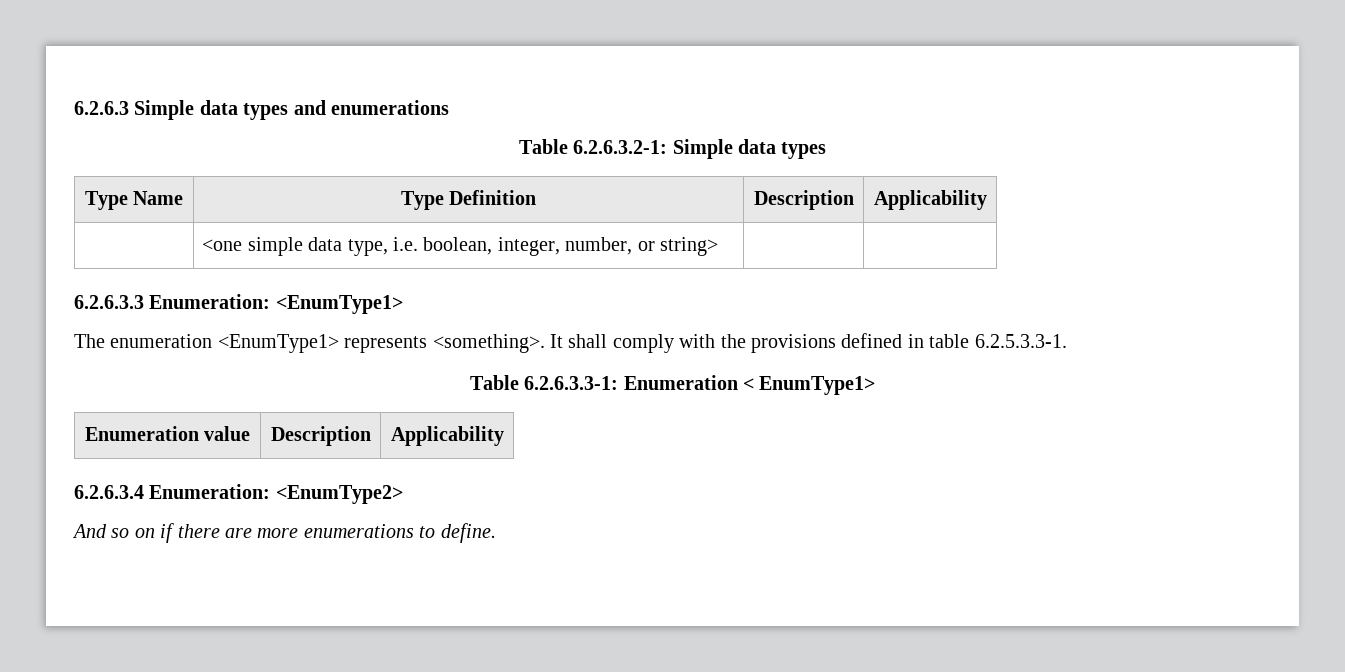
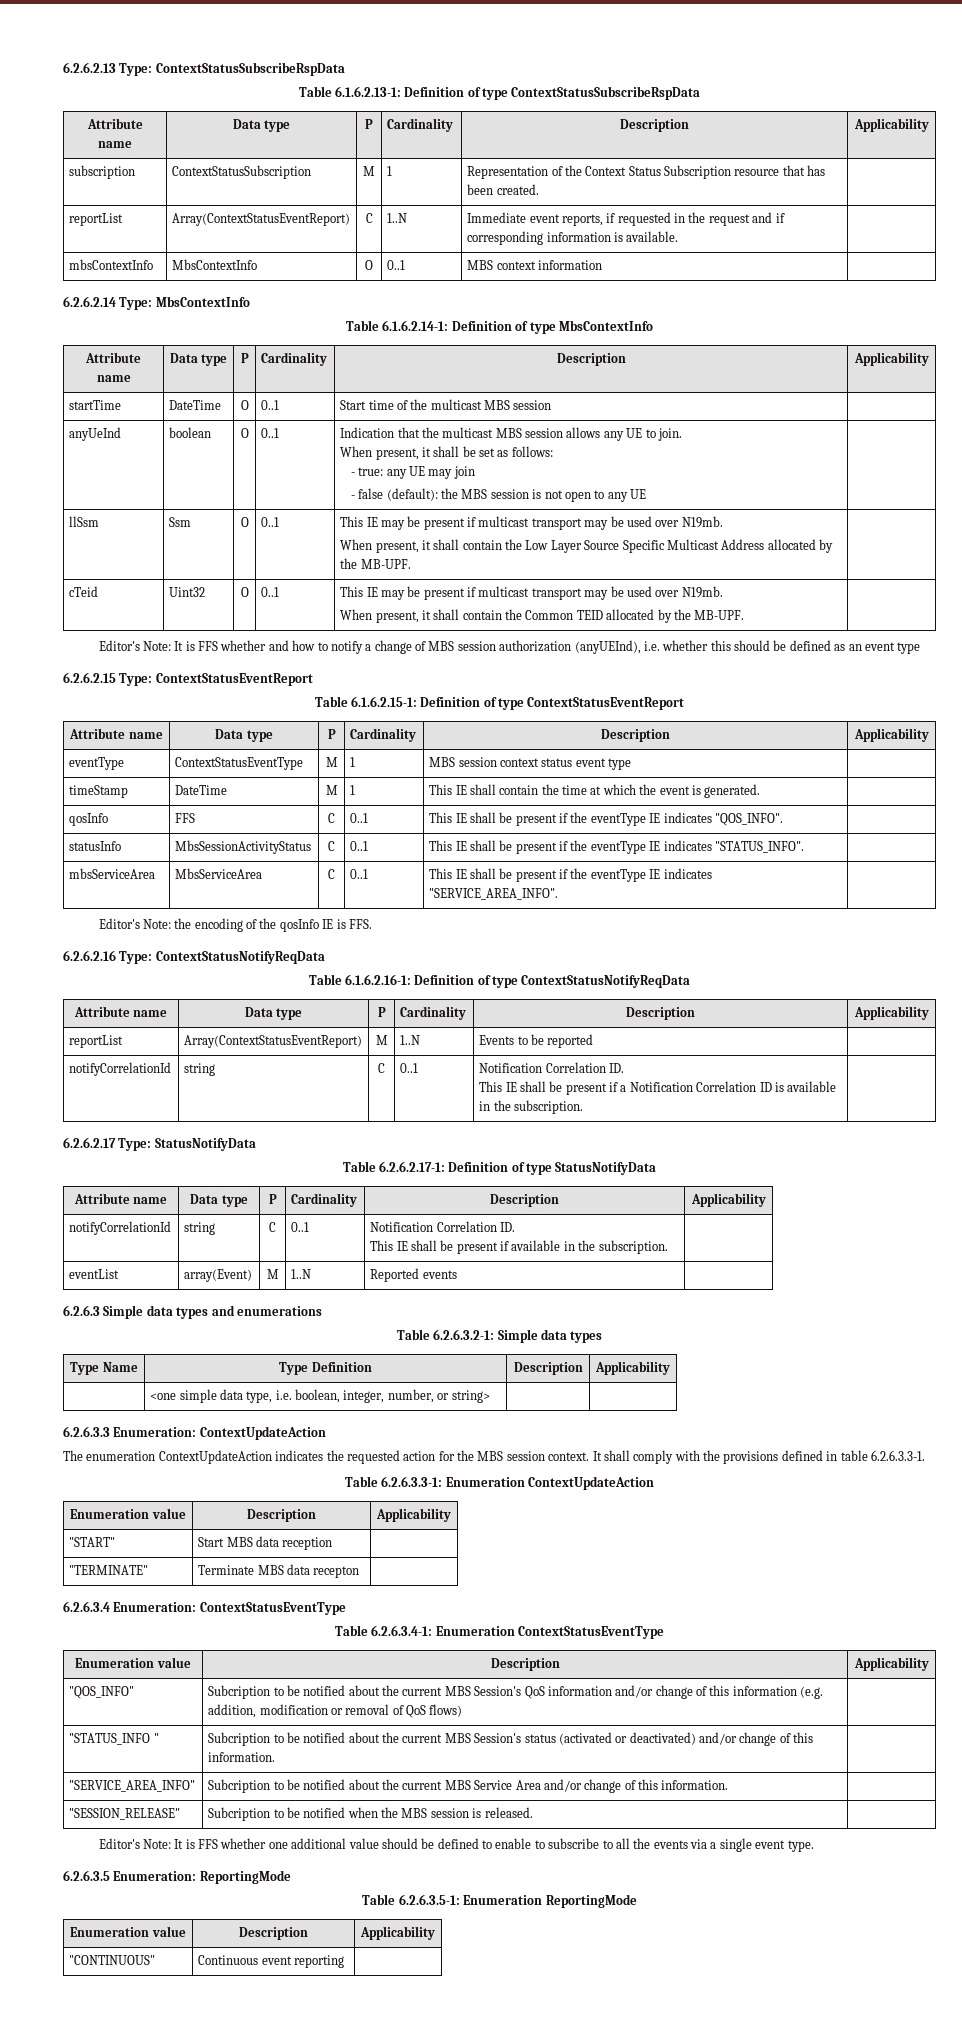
(74, 108) none -> [63,62,345,76] [298,86,701,100] [86,118,143,129] [98,141,132,148] [232,119,291,132] [365,119,373,129] [387,118,454,132] [620,119,689,132] [853,118,929,132] [69,165,136,179] [172,165,312,179] [363,166,375,176] [387,166,393,176] [467,165,826,179] [467,184,539,195] [69,213,124,226] [172,213,351,226] [365,213,373,223] [387,213,408,223] [467,212,785,226] [467,231,679,245] [69,259,154,270] [172,259,258,270] [365,260,373,270] [387,260,406,270] [467,260,602,270] [63,296,250,310] [346,320,653,334] [85,352,141,363] [96,375,131,382] [169,353,228,366] [240,353,249,363] [261,352,328,366] [556,353,626,366] [853,352,929,366] [69,400,122,410] [169,400,222,410] [240,400,249,410] [261,400,280,410] [340,399,552,410] [69,427,122,441] [169,427,212,438] [240,428,249,438] [261,428,280,438] [340,427,682,441] [340,446,553,460] [350,466,475,479] [350,488,647,502] [69,516,100,527] [169,517,192,527] [240,517,249,527] [261,517,280,527] [340,516,723,530] [340,539,834,553] [340,558,411,569] [69,586,99,597] [169,587,206,597] [240,587,249,597] [261,587,280,597] [340,586,723,600] [340,609,745,623] [98,640,921,654] [63,672,313,686] [314,696,685,710] [69,728,163,739] [215,729,273,742] [327,729,336,739] [350,728,417,742] [601,729,670,742] [853,728,929,742] [69,757,125,770] [175,757,304,770] [325,757,338,767] [350,757,356,767] [429,757,632,770] [69,785,129,798] [175,785,228,795] [325,785,338,795] [350,785,356,795] [429,784,761,798] [69,813,109,826] [175,813,196,823] [328,813,335,823] [350,813,369,823] [429,812,783,826] [69,841,122,851] [175,840,312,854] [328,841,335,851] [350,841,369,851] [429,840,804,854] [69,868,156,879] [175,868,263,879] [328,869,335,879] [350,869,369,879] [429,868,712,882] [429,888,559,900] [98,918,372,932] [63,950,325,964] [308,974,691,988] [73,1006,168,1017] [244,1007,303,1020] [377,1007,386,1017] [400,1006,467,1020] [626,1007,695,1020] [853,1006,929,1020] [69,1035,124,1048] [184,1035,363,1048] [375,1035,388,1045] [400,1035,421,1045] [479,1034,594,1048] [69,1062,172,1076] [184,1063,216,1076] [378,1063,385,1073] [400,1063,419,1073] [479,1062,624,1073] [479,1081,837,1095] [479,1100,583,1114] [63,1137,256,1151] [342,1161,657,1175] [73,1193,168,1204] [190,1194,248,1207] [268,1194,277,1204] [291,1193,358,1207] [490,1194,559,1207] [690,1193,766,1207] [69,1221,172,1235] [184,1222,216,1235] [269,1222,276,1232] [291,1222,310,1232] [370,1221,515,1232] [370,1240,668,1254] [69,1269,120,1279] [184,1269,253,1282] [266,1269,279,1279] [291,1269,312,1279] [370,1268,457,1282] 6.2.6.2.13 Type: ContextStatusSubscribeRspData // Table 6.1.6.2.13-1: Definition of type ContextStatusSubscribeRspData // Attribute name | Data type | P | Cardinality | Description | Applicability // subscription | ContextStatusSubscription | M | 1 | Representation of the Context Status Subscription resource that has been created. | // reportList | Array(ContextStatusEventReport) | C | 1..N | Immediate event reports, if requested in the request and if corresponding information is available. | // mbsContextInfo | MbsContextInfo | O | 0..1 | MBS context information | // 6.2.6.2.14 Type: MbsContextInfo // Table 6.1.6.2.14-1: Definition of type MbsContextInfo // Attribute name | Data type | P | Cardinality | Description | Applicability // startTime | DateTime | O | 0..1 | Start time of the multicast MBS session | // anyUeInd | boolean | O | 0..1 | Indication that the multicast MBS session allows any UE to join. // When present, it shall be set as follows: // - true: any UE may join // - false (default): the MBS session is not open to any UE | // llSsm | Ssm | O | 0..1 | This IE may be present if multicast transport may be used over N19mb. // When present, it shall contain the Low Layer Source Specific Multicast Address allocated by the MB-UPF. | // cTeid | Uint32 | O | 0..1 | This IE may be present if multicast transport may be used over N19mb. // When present, it shall contain the Common TEID allocated by the MB-UPF. | // Editor's Note: It is FFS whether and how to notify a change of MBS session authorization (anyUEInd), i.e. whether this should be defined as an event type // 6.2.6.2.15 Type: ContextStatusEventReport // Table 6.1.6.2.15-1: Definition of type ContextStatusEventReport // Attribute name | Data type | P | Cardinality | Description | Applicability // eventType | ContextStatusEventType | M | 1 | MBS session context status event type | // timeStamp | DateTime | M | 1 | This IE shall contain the time at which the event is generated. | // qosInfo | FFS | C | 0..1 | This IE shall be present if the eventType IE indicates "QOS_INFO". | // statusInfo | MbsSessionActivityStatus | C | 0..1 | This IE shall be present if the eventType IE indicates "STATUS_INFO". | // mbsServiceArea | MbsServiceArea | C | 0..1 | This IE shall be present if the eventType IE indicates "SERVICE_AREA_INFO". | // Editor's Note: the encoding of the qosInfo IE is FFS. // 6.2.6.2.16 Type: ContextStatusNotifyReqData // Table 6.1.6.2.16-1: Definition of type ContextStatusNotifyReqData // Attribute name | Data type | P | Cardinality | Description | Applicability // reportList | Array(ContextStatusEventReport) | M | 1..N | Events to be reported | // notifyCorrelationId | string | C | 0..1 | Notification Correlation ID. // This IE shall be present if a Notification Correlation ID is available in the subscription. | // 6.2.6.2.17 Type: StatusNotifyData // Table 6.2.6.2.17-1: Definition of type StatusNotifyData // Attribute name | Data type | P | Cardinality | Description | Applicability // notifyCorrelationId | string | C | 0..1 | Notification Correlation ID. // This IE shall be present if available in the subscription. | // eventList | array(Event) | M | 1..N | Reported events | //
[275,295,403,314] <EnumType1> -> [199,1426,326,1440] ContextUpdateAction
[217,334,545,353] <EnumType1> represents <something>. -> [158,1450,590,1464] ContextUpdateAction indicates the requested action for the MBS session context.
[974,334,1067,348] 6.2.5.3.3-1. -> [870,1450,925,1461] 6.2.6.3.3-1.
[742,376,876,395] [84,426,251,441] [270,426,371,446] [390,426,504,446] [74,484,403,504] [72,523,496,543] < EnumType1> // Enumeration value | Description | Applicability // 6.2.6.3.4 Enumeration: <EnumType2> // And so on if there are more enumerations to define. -> [528,1476,655,1490] [70,1508,186,1519] [246,1509,316,1522] [376,1508,451,1522] [69,1537,116,1547] [198,1536,333,1550] [69,1565,149,1575] [198,1564,360,1578] [63,1601,346,1615] [334,1625,665,1639] [75,1657,191,1668] [490,1658,560,1671] [853,1657,929,1671] [69,1686,135,1699] [208,1685,824,1699] [208,1704,463,1718] [69,1733,159,1745] [208,1732,814,1746] [208,1752,276,1762] [69,1780,196,1792] [208,1779,729,1793] [69,1808,181,1820] [208,1807,533,1821] [98,1838,814,1852] [63,1870,291,1884] [362,1894,637,1908] [70,1926,186,1937] [238,1927,308,1940] [360,1926,435,1940] [69,1955,156,1965] [198,1955,344,1968] ContextUpdateAction // Enumeration value | Description | Applicability // "START" | Start MBS data reception | // "TERMINATE" | Terminate MBS data recepton | // 6.2.6.3.4 Enumeration: ContextStatusEventType // Table 6.2.6.3.4-1: Enumeration ContextStatusEventType // Enumeration value | Description | Applicability // "QOS_INFO" | Subcription to be notified about the current MBS Session's QoS information and/or change of this information (e.g. addition, modification or removal of QoS flows) | // "STATUS_INFO " | Subcription to be notified about the current MBS Session's status (activated or deactivated) and/or change of this information. | // "SERVICE_AREA_INFO" | Subcription to be notified about the current MBS Service Area and/or change of this information. | // "SESSION_RELEASE" | Subcription to be notified when the MBS session is released. | // Editor's Note: It is FFS whether one additional value should be defined to enable to subscribe to all the events via a single event type. // 6.2.6.3.5 Enumeration: ReportingMode // Table 6.2.6.3.5-1: Enumeration ReportingMode // Enumeration value | Description | Applicability // "CONTINUOUS" | Continuous event reporting |

